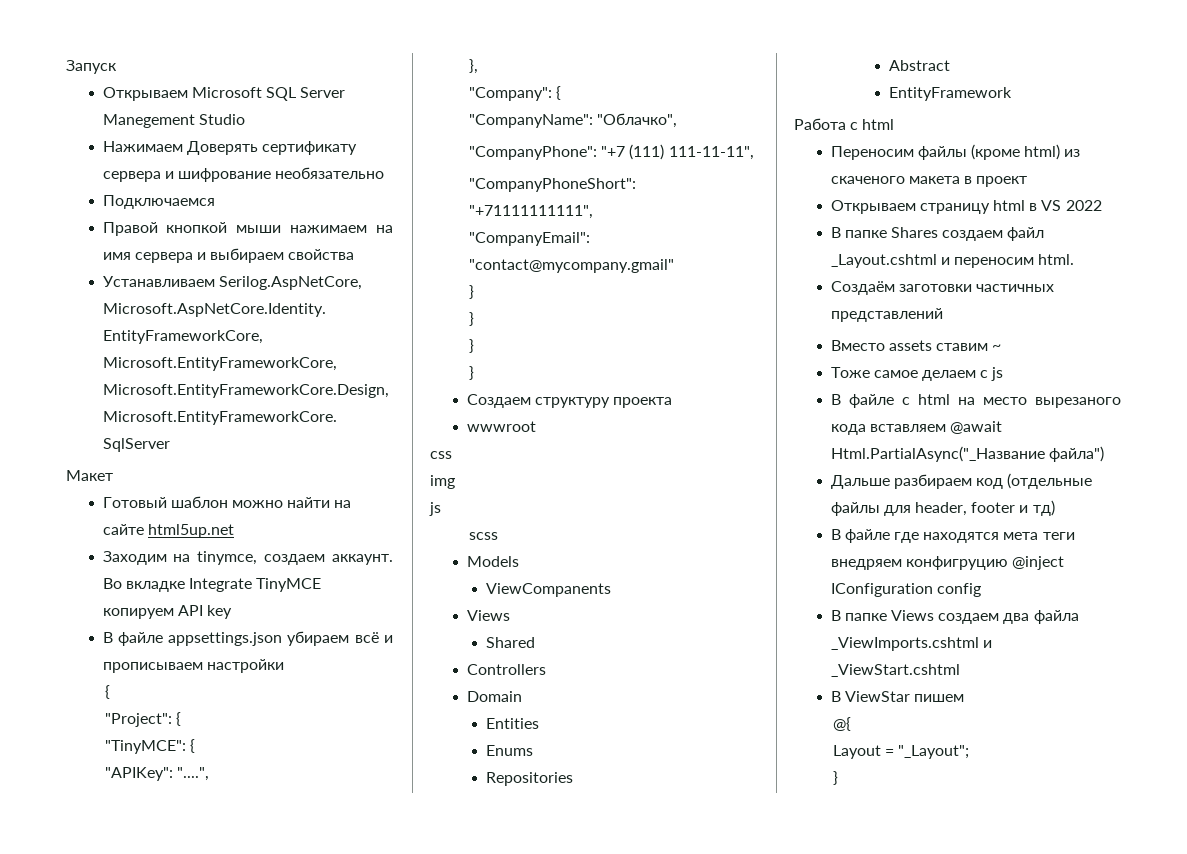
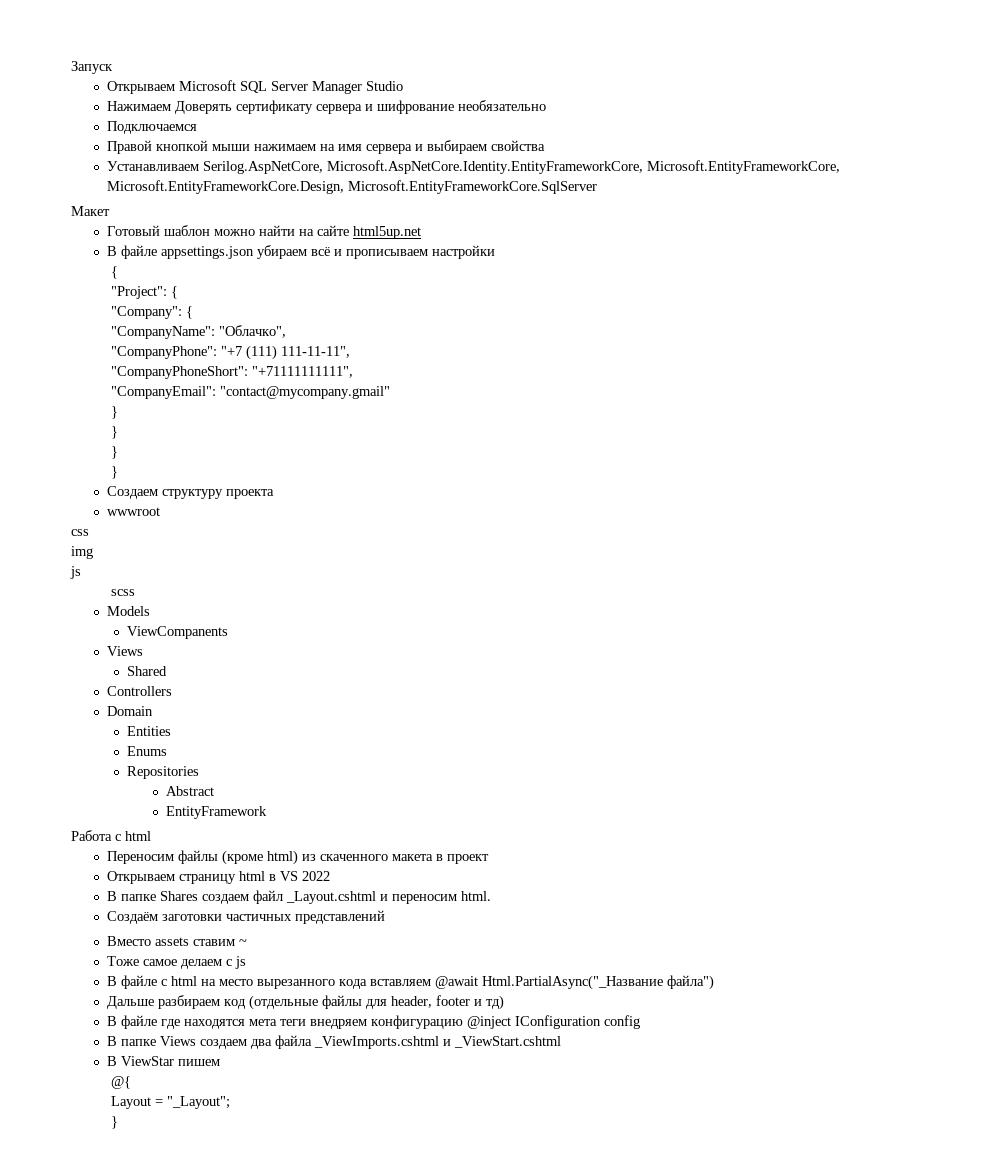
[102,114,195,128] Manegement -> [311,81,362,94] Manager
[102,551,393,565] [102,578,322,592] [102,605,232,619] // Заходим на tinymce, создаем аккаунт. Во вкладке Integrate TinyMCE копируем API key -> (421, 232) none
[105,739,196,754] [105,767,210,781] [469,59,479,74] // "TinyMCE": { // "APIKey": "....", // }, -> (178, 292) none
[830,176,905,184] скаченого -> [319,854,388,861] скаченного
[1035,397,1121,408] вырезаного -> [256,979,335,989] вырезанного
[905,556,1008,570] конфигруцию -> [370,1015,463,1029] конфигурацию

